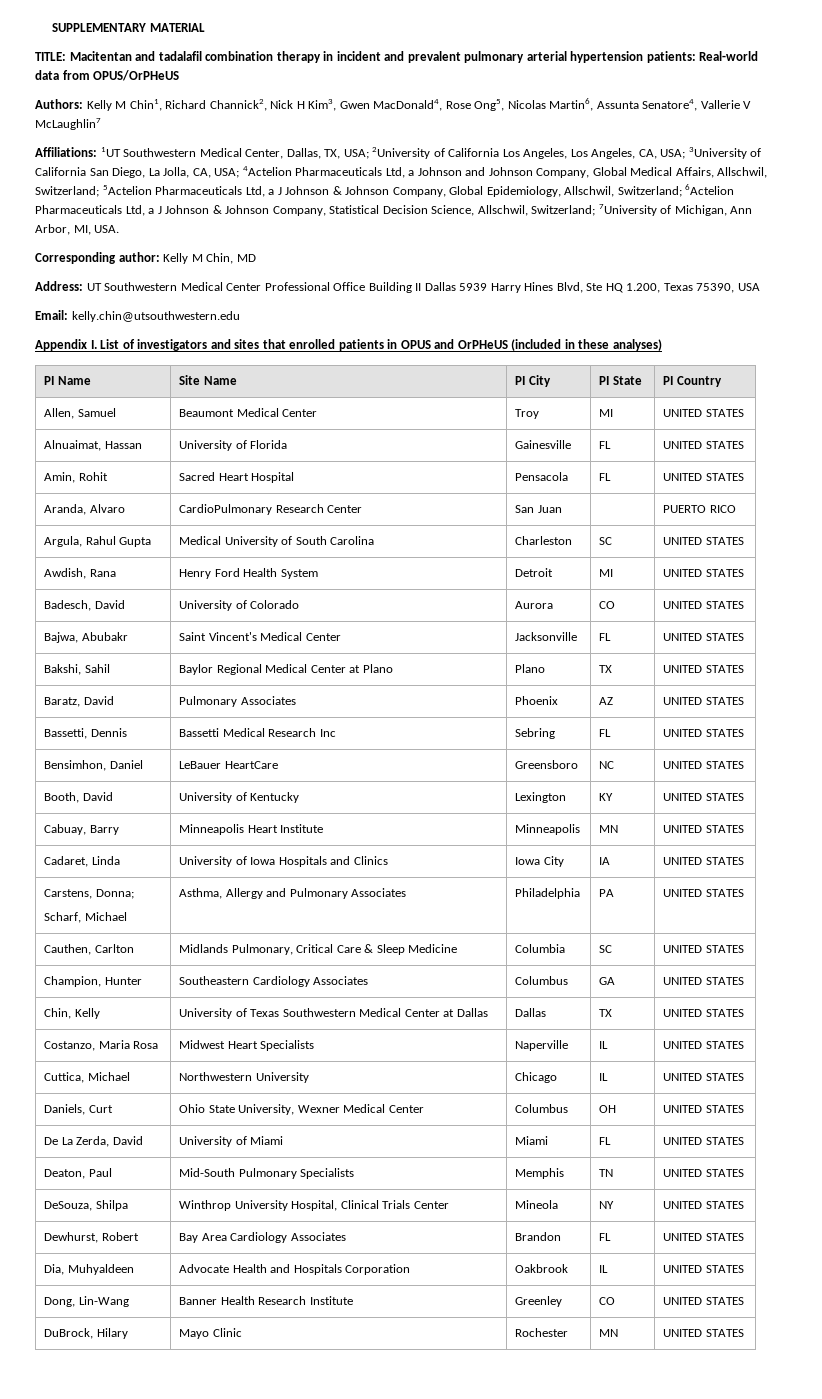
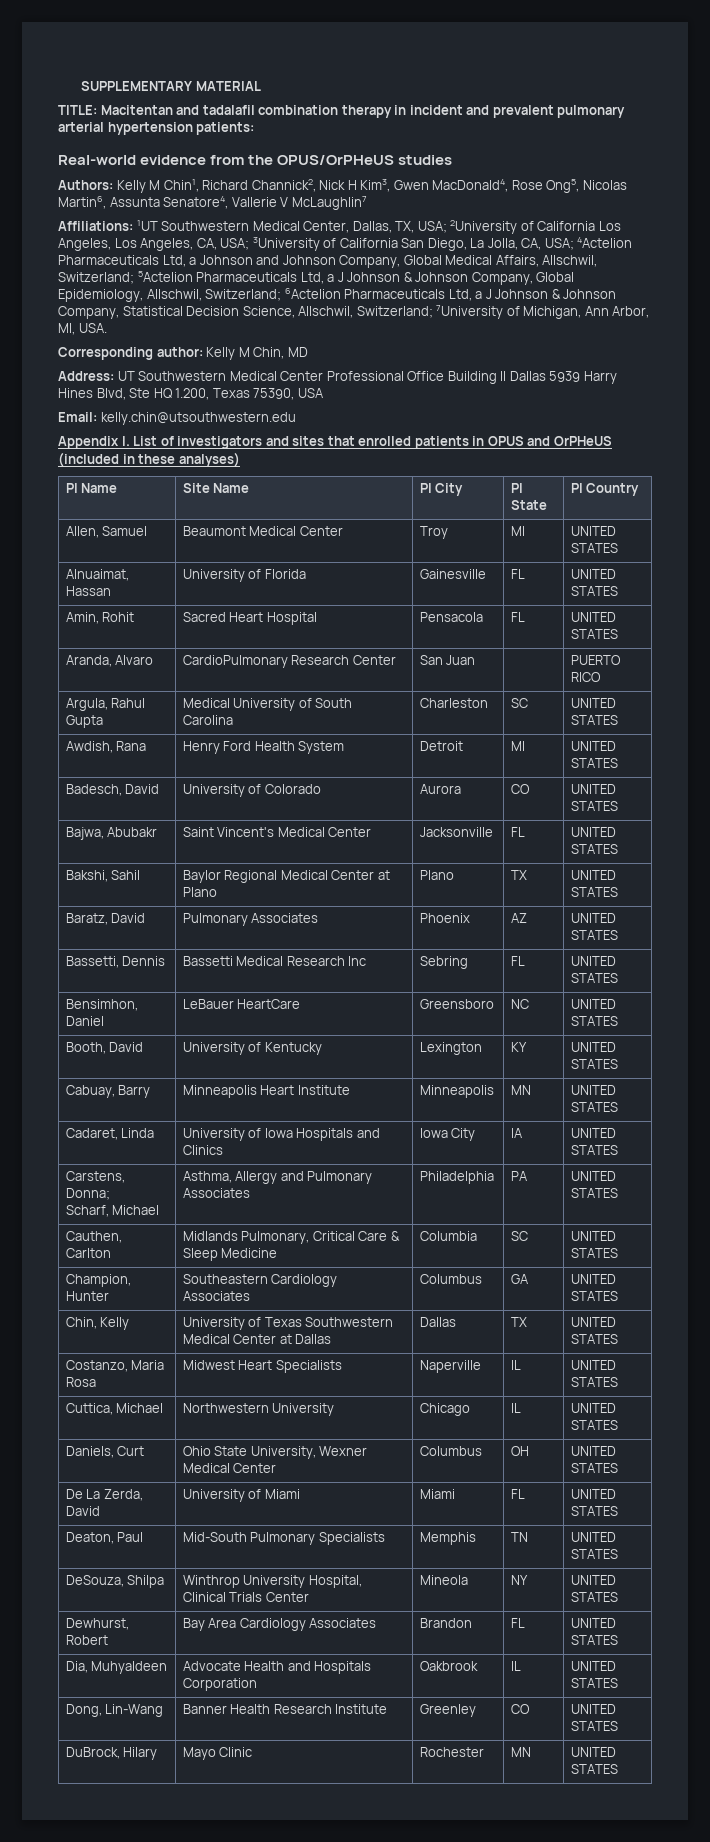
[699,51,759,61] [35,70,90,80] Real-world data from -> [58,155,274,165] // Real-world evidence from the
(180, 75) none -> [398,155,453,165] studies

